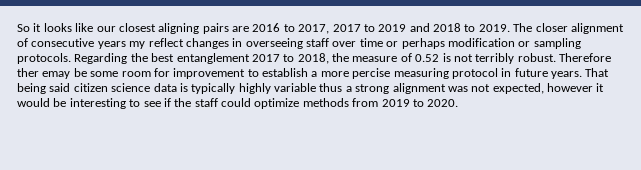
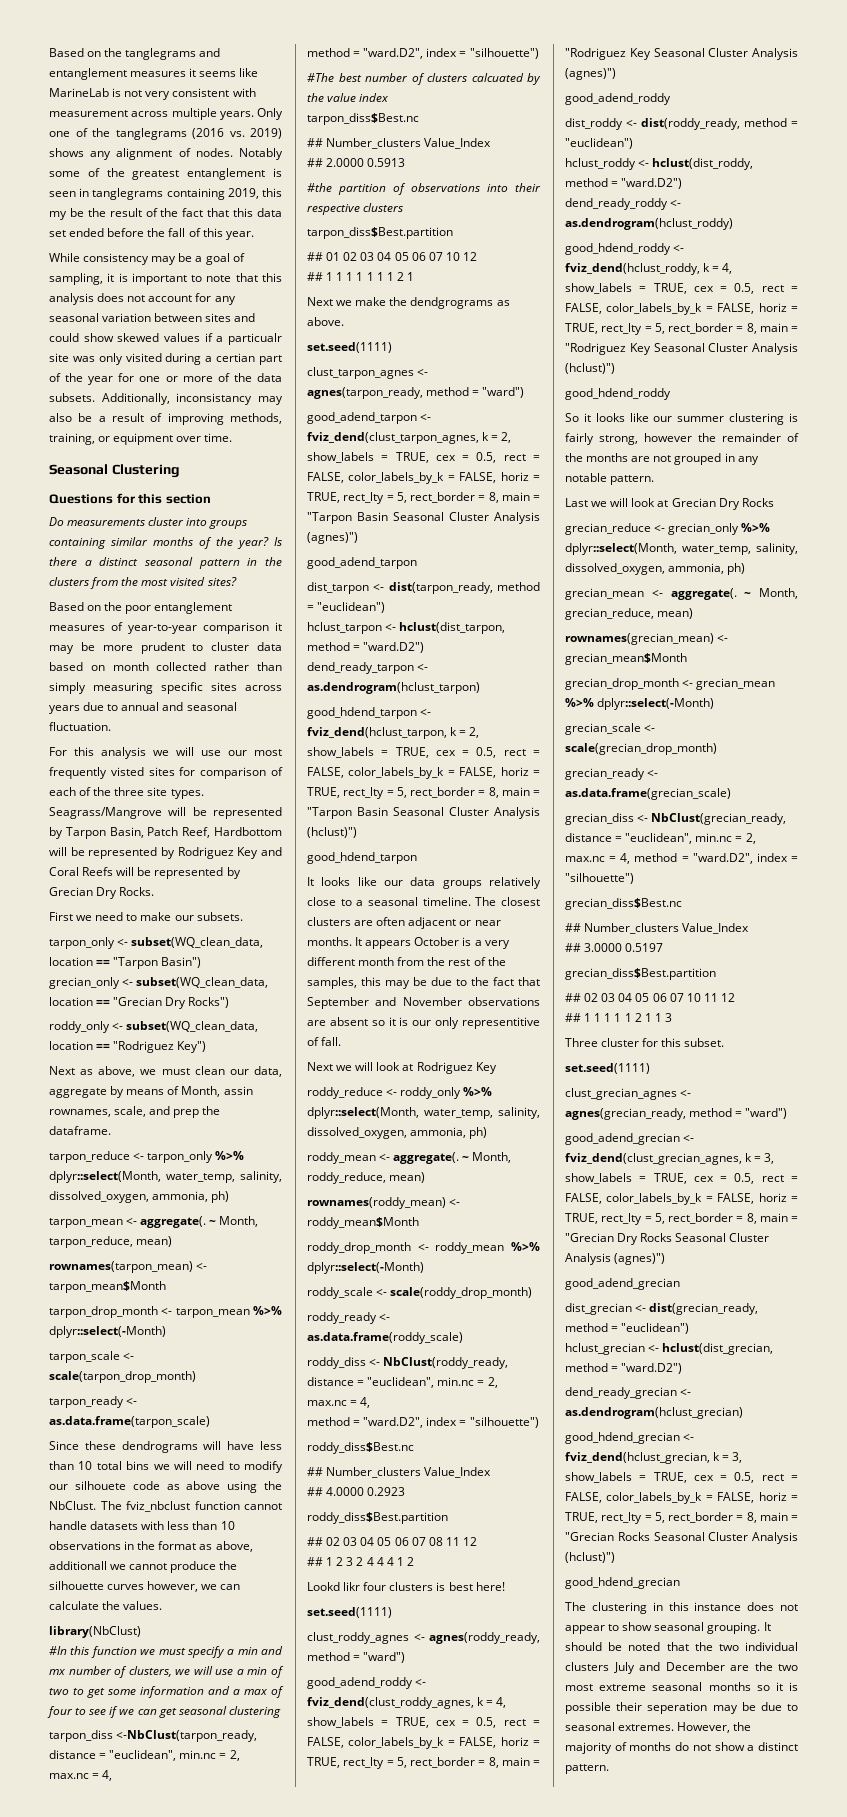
(17, 28) none -> [49,48,221,60] [49,68,259,80] [49,88,256,100] [49,108,283,120] [49,128,282,140] [49,148,283,160] [49,168,282,180] [49,188,282,200] [49,208,282,220] [49,228,254,240] [49,253,245,265] [49,273,282,285] [49,293,236,305] [49,313,256,322] [49,333,282,345] [49,353,282,365] [49,373,282,385] [49,393,283,405] [49,413,282,425] [49,433,233,445] [49,464,180,478] [49,493,211,504] [49,517,248,529] [49,537,282,549] [49,557,282,569] [49,577,237,589] [49,602,233,614] [49,622,282,634] [49,642,282,654] [49,662,282,671] [49,682,282,694] [49,702,237,714] [49,722,111,731] [49,747,282,759] [49,767,283,779] [49,787,204,799] [49,807,282,819] [49,827,282,839] [49,847,282,859] [49,867,241,879] [49,887,155,899] [49,912,243,921] [49,937,264,949] [49,957,202,969] [49,977,269,989] [49,997,230,1009] [49,1021,259,1033] [49,1041,207,1053] [49,1066,282,1077] [49,1086,253,1098] [49,1106,221,1118] [49,1126,111,1135] [49,1151,245,1163] [49,1171,282,1183] [49,1191,230,1203] [49,1216,259,1228] [49,1236,173,1248] [49,1261,208,1273] [49,1281,166,1293] [49,1306,282,1318] [49,1326,166,1338] [49,1351,135,1363] [49,1371,196,1383] [49,1396,138,1408] [49,1416,210,1428] [49,1441,282,1453] [49,1461,283,1473] [49,1481,282,1493] [49,1501,282,1512] [49,1521,235,1530] [49,1541,253,1552] [49,1561,238,1573] [49,1581,241,1592] [49,1601,163,1610] [49,1626,141,1638] [49,1646,283,1658] [49,1666,284,1678] [49,1686,284,1698] [47,1706,281,1718] [49,1730,258,1742] [49,1750,240,1761] [49,1770,113,1781] [307,48,539,59] [307,73,541,85] [307,93,390,102] [307,113,419,125] [307,138,492,149] [307,158,406,167] [307,183,541,195] [307,203,404,215] [307,227,453,239] [307,252,477,261] [307,272,414,281] [307,297,510,309] [307,317,344,326] [307,342,392,353] [307,367,429,379] [307,387,525,399] [307,412,432,424] [307,432,512,444] [307,452,540,463] [307,472,540,484] [307,492,540,504] [307,512,540,524] [307,532,358,544] [307,557,417,569] [307,582,540,594] [307,602,386,613] [307,622,506,634] [307,642,425,653] [307,662,429,674] [307,682,480,694] [307,707,432,719] [307,727,480,739] [307,747,540,758] [307,767,540,779] [307,787,540,799] [307,807,540,819] [307,827,357,838] [307,852,417,864] [307,877,541,889] [307,897,540,906] [307,917,501,929] [307,937,510,949] [307,957,506,966] [307,977,540,989] [307,997,540,1009] [307,1017,540,1029] [307,1037,342,1046] [307,1062,497,1074] [307,1087,493,1099] [307,1107,540,1119] [307,1127,488,1139] [307,1152,512,1164] [307,1172,426,1184] [307,1197,461,1209] [307,1217,419,1229] [307,1242,540,1254] [307,1262,424,1274] [307,1287,533,1299] [307,1312,391,1324] [307,1332,463,1344] [307,1357,509,1369] [307,1377,498,1388] [307,1397,371,1408] [307,1417,539,1428] [307,1442,414,1454] [307,1467,492,1478] [307,1487,406,1496] [307,1512,448,1524] [307,1537,477,1546] [307,1557,414,1566] [307,1582,505,1591] [307,1607,392,1618] [307,1632,540,1644] [307,1652,406,1663] [307,1677,427,1689] [307,1697,507,1709] [307,1717,540,1728] [307,1737,540,1749] [307,1757,540,1769] [565,48,798,60] [565,68,616,80] [565,93,671,105] [565,118,798,130] [565,138,633,149] [565,158,754,170] [565,178,683,189] [565,198,682,210] [565,218,733,230] [565,243,685,255] [565,263,733,275] [565,283,798,294] [565,303,798,315] [565,323,798,335] [565,343,798,355] [565,363,615,374] [565,388,671,400] Based on the tanglegrams and entanglement measures it seems like MarineLab is not very consistent with measurement across multiple years. Only one of the tanglegrams (2016 vs. 2019) shows any alignment of nodes. Notably some of the greatest entanglement is seen in tanglegrams containing 2019, this my be the result of the fact that this data set ended before the fall of this year. // While consistency may be a goal of sampling, it is important to note that this analysis does not account for any seasonal variation between sites and could show skewed values if a particualr site was only visited during a certian part of the year for one or more of the data subsets. Additionally, inconsistancy may also be a result of improving methods, training, or equipment over time. // Seasonal Clustering // Questions for this section // Do measurements cluster into groups containing similar months of the year? Is there a distinct seasonal pattern in the clusters from the most visited sites? // Based on the poor entanglement measures of year-to-year comparison it may be more prudent to cluster data based on month collected rather than simply measuring specific sites across years due to annual and seasonal fluctuation. // For this analysis we will use our most frequently visted sites for comparison of each of the three site types. Seagrass/Mangrove will be represented by Tarpon Basin, Patch Reef, Hardbottom will be represented by Rodriguez Key and Coral Reefs will be represented by Grecian Dry Rocks. // First we need to make our subsets. // tarpon_only <- subset(WQ_clean_data, location == "Tarpon Basin") // grecian_only <- subset(WQ_clean_data, location == "Grecian Dry Rocks") // roddy_only <- subset(WQ_clean_data, location == "Rodriguez Key") // Next as above, we must clean our data, aggregate by means of Month, assin rownames, scale, and prep the dataframe. // tarpon_reduce <- tarpon_only %>% dplyr::select(Month, water_temp, salinity, dissolved_oxygen, ammonia, ph) // tarpon_mean <- aggregate(. ~ Month, tarpon_reduce, mean) // rownames(tarpon_mean) <- tarpon_mean$Month // tarpon_drop_month <- tarpon_mean %>% dplyr::select(-Month) // tarpon_scale <- scale(tarpon_drop_month) // tarpon_ready <- as.data.frame(tarpon_scale) // Since these dendrograms will have less than 10 total bins we will need to modify our silhouete code as above using the NbClust. The fviz_nbclust function cannot handle datasets with less than 10 observations in the format as above, additionall we cannot produce the silhouette curves however, we can calculate the values. // library(NbClust) // #In this function we must specify a min and mx number of clusters, we will use a min of two to get some information and a max of four to see if we can get seasonal clustering // tarpon_diss <-NbClust(tarpon_ready, distance = "euclidean", min.nc = 2, max.nc = 4, // method = "ward.D2", index = "silhouette") // #The best number of clusters calcuated by the value index // tarpon_diss$Best.nc // ## Number_clusters Value_Index // ## 2.0000 0.5913 // #the partition of observations into their respective clusters // tarpon_diss$Best.partition // ## 01 02 03 04 05 06 07 10 12 // ## 1 1 1 1 1 1 1 2 1 // Next we make the dendgrograms as above. // set.seed(1111) // clust_tarpon_agnes <- agnes(tarpon_ready, method = "ward") // good_adend_tarpon <- fviz_dend(clust_tarpon_agnes, k = 2, show_labels = TRUE, cex = 0.5, rect = FALSE, color_labels_by_k = FALSE, horiz = TRUE, rect_lty = 5, rect_border = 8, main = "Tarpon Basin Seasonal Cluster Analysis (agnes)") // good_adend_tarpon // dist_tarpon <- dist(tarpon_ready, method = "euclidean") // hclust_tarpon <- hclust(dist_tarpon, method = "ward.D2") // dend_ready_tarpon <- as.dendrogram(hclust_tarpon) // good_hdend_tarpon <- fviz_dend(hclust_tarpon, k = 2, show_labels = TRUE, cex = 0.5, rect = FALSE, color_labels_by_k = FALSE, horiz = TRUE, rect_lty = 5, rect_border = 8, main = "Tarpon Basin Seasonal Cluster Analysis (hclust)") // good_hdend_tarpon // It looks like our data groups relatively close to a seasonal timeline. The closest clusters are often adjacent or near months. It appears October is a very different month from the rest of the samples, this may be due to the fact that September and November observations are absent so it is our only representitive of fall. // Next we will look at Rodriguez Key // roddy_reduce <- roddy_only %>% dplyr::select(Month, water_temp, salinity, dissolved_oxygen, ammonia, ph) // roddy_mean <- aggregate(. ~ Month, roddy_reduce, mean) // rownames(roddy_mean) <- roddy_mean$Month // roddy_drop_month <- roddy_mean %>% dplyr::select(-Month) // roddy_scale <- scale(roddy_drop_month) // roddy_ready <- as.data.frame(roddy_scale) // roddy_diss <- NbClust(roddy_ready, distance = "euclidean", min.nc = 2, max.nc = 4, // method = "ward.D2", index = "silhouette") // roddy_diss$Best.nc // ## Number_clusters Value_Index // ## 4.0000 0.2923 // roddy_diss$Best.partition // ## 02 03 04 05 06 07 08 11 12 // ## 1 2 3 2 4 4 4 1 2 // Lookd likr four clusters is best here! // set.seed(1111) // clust_roddy_agnes <- agnes(roddy_ready, method = "ward") // good_adend_roddy <- fviz_dend(clust_roddy_agnes, k = 4, show_labels = TRUE, cex = 0.5, rect = FALSE, color_labels_by_k = FALSE, horiz = TRUE, rect_lty = 5, rect_border = 8, main = "Rodriguez Key Seasonal Cluster Analysis (agnes)") // good_adend_roddy // dist_roddy <- dist(roddy_ready, method = "euclidean") // hclust_roddy <- hclust(dist_roddy, method = "ward.D2") // dend_ready_roddy <- as.dendrogram(hclust_roddy) // good_hdend_roddy <- fviz_dend(hclust_roddy, k = 4, show_labels = TRUE, cex = 0.5, rect = FALSE, color_labels_by_k = FALSE, horiz = TRUE, rect_lty = 5, rect_border = 8, main = "Rodriguez Key Seasonal Cluster Analysis (hclust)") // good_hdend_roddy //
[118,23,624,34] [17,38,581,49] [17,53,611,64] [17,68,610,79] [17,83,605,94] [17,98,459,109] closest aligning pairs are 2016 to 2017, 2017 to 2019 and 2018 to 2019. The closer alignment of consecutive years my reflect changes in overseeing staff over time or perhaps modification or sampling protocols. Regarding the best entanglement 2017 to 2018, the measure of 0.52 is not terribly robust. Therefore ther emay be some room for improvement to establish a more percise measuring protocol in future years. That being said citizen science data is typically highly variable thus a strong alignment was not expected, however it would be interesting to see if the staff could optimize methods from 2019 to 2020. -> [677,413,798,425] [565,433,799,445] [565,453,759,465] [565,473,655,485] [565,498,774,510] [565,523,771,535] [565,543,798,555] [565,563,746,575] [565,588,798,600] [565,608,694,620] [565,633,729,645] [565,653,687,665] [565,678,776,690] [565,698,715,710] [565,723,656,735] [565,743,717,755] [565,768,659,780] [565,788,731,800] [565,813,787,825] [565,833,756,844] [565,853,798,864] [565,873,634,884] [565,898,682,910] [565,923,750,934] [565,943,664,952] [565,968,716,980] [565,993,735,1002] [565,1013,672,1022] [565,1038,725,1047] [565,1063,650,1074] [565,1088,692,1100] [565,1108,788,1120] [565,1133,695,1145] [565,1153,775,1165] [565,1173,798,1184] [565,1193,798,1205] [565,1213,798,1225] [565,1233,770,1245] [565,1253,666,1265] [565,1278,680,1290] [565,1303,759,1315] [565,1323,690,1334] [565,1343,774,1355] [565,1363,683,1374] [565,1387,692,1399] [565,1407,743,1419] [565,1432,695,1444] [565,1452,743,1464] [565,1472,798,1483] [565,1492,798,1504] [565,1512,798,1524] [565,1532,798,1544] [565,1552,615,1563] [565,1577,680,1589] [565,1602,798,1614] [565,1622,771,1634] [565,1642,798,1651] [565,1662,798,1674] [565,1682,798,1691] [565,1702,798,1714] [565,1722,752,1733] [565,1742,798,1754] [565,1764,609,1774] summer clustering is fairly strong, however the remainder of the months are not grouped in any notable pattern. // Last we will look at Grecian Dry Rocks // grecian_reduce <- grecian_only %>% dplyr::select(Month, water_temp, salinity, dissolved_oxygen, ammonia, ph) // grecian_mean <- aggregate(. ~ Month, grecian_reduce, mean) // rownames(grecian_mean) <- grecian_mean$Month // grecian_drop_month <- grecian_mean %>% dplyr::select(-Month) // grecian_scale <- scale(grecian_drop_month) // grecian_ready <- as.data.frame(grecian_scale) // grecian_diss <- NbClust(grecian_ready, distance = "euclidean", min.nc = 2, max.nc = 4, method = "ward.D2", index = "silhouette") // grecian_diss$Best.nc // ## Number_clusters Value_Index // ## 3.0000 0.5197 // grecian_diss$Best.partition // ## 02 03 04 05 06 07 10 11 12 // ## 1 1 1 1 1 2 1 1 3 // Three cluster for this subset. // set.seed(1111) // clust_grecian_agnes <- agnes(grecian_ready, method = "ward") // good_adend_grecian <- fviz_dend(clust_grecian_agnes, k = 3, show_labels = TRUE, cex = 0.5, rect = FALSE, color_labels_by_k = FALSE, horiz = TRUE, rect_lty = 5, rect_border = 8, main = "Grecian Dry Rocks Seasonal Cluster Analysis (agnes)") // good_adend_grecian // dist_grecian <- dist(grecian_ready, method = "euclidean") // hclust_grecian <- hclust(dist_grecian, method = "ward.D2") // dend_ready_grecian <- as.dendrogram(hclust_grecian) // good_hdend_grecian <- fviz_dend(hclust_grecian, k = 3, show_labels = TRUE, cex = 0.5, rect = FALSE, color_labels_by_k = FALSE, horiz = TRUE, rect_lty = 5, rect_border = 8, main = "Grecian Rocks Seasonal Cluster Analysis (hclust)") // good_hdend_grecian // The clustering in this instance does not appear to show seasonal grouping. It should be noted that the two individual clusters July and December are the two most extreme seasonal months so it is possible their seperation may be due to seasonal extremes. However, the majority of months do not show a distinct pattern.

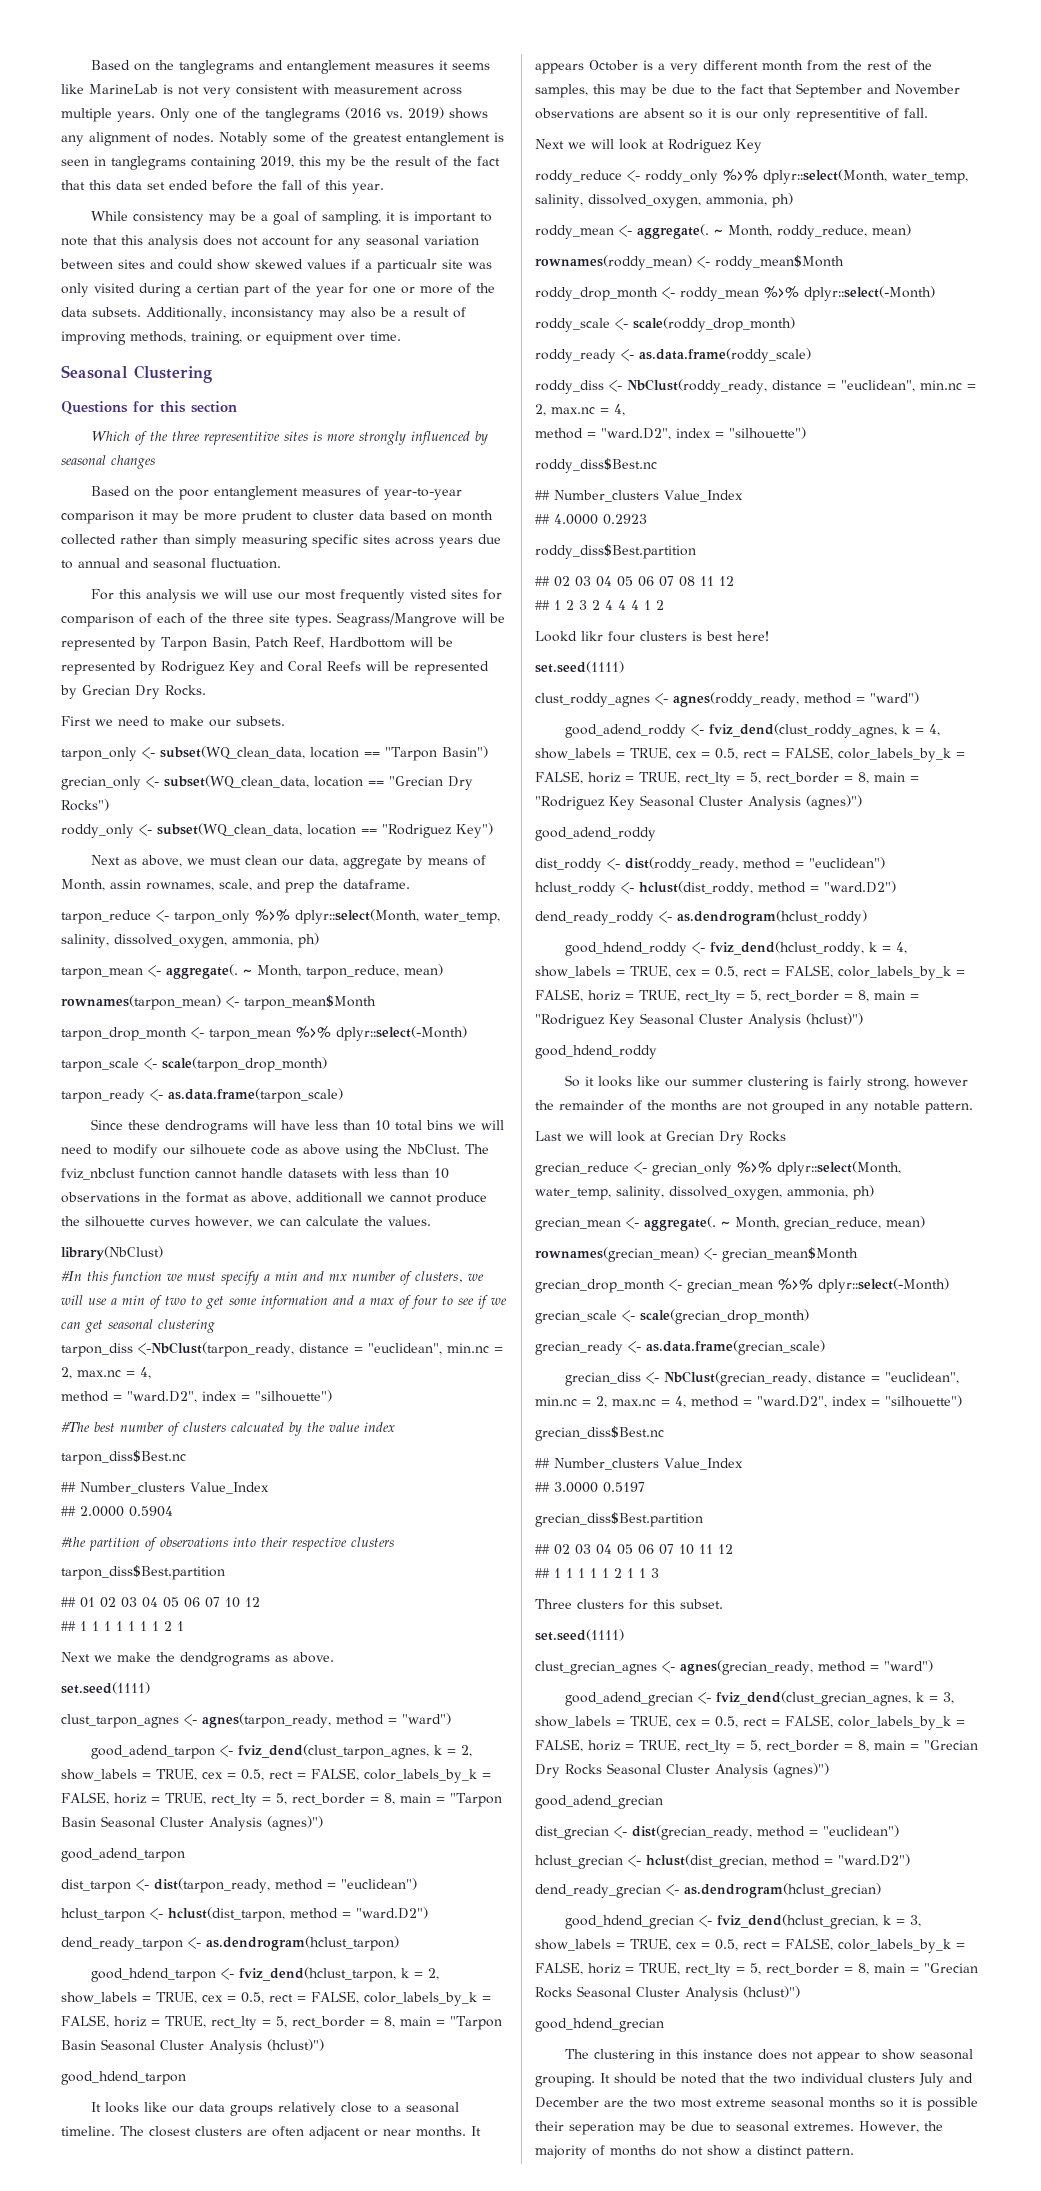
[49,517,248,529] [49,537,282,549] [49,557,282,569] [49,577,237,589] Do measurements cluster into groups containing similar months of the year? Is there a distinct seasonal pattern in the clusters from the most visited sites? -> [90,431,488,445] [61,455,155,469] Which of the three representitive sites is more strongly influenced by seasonal changes
[367,158,406,167] 0.5913 -> [129,1506,173,1517] 0.5904
[601,1038,640,1047] cluster -> [577,1599,624,1609] clusters

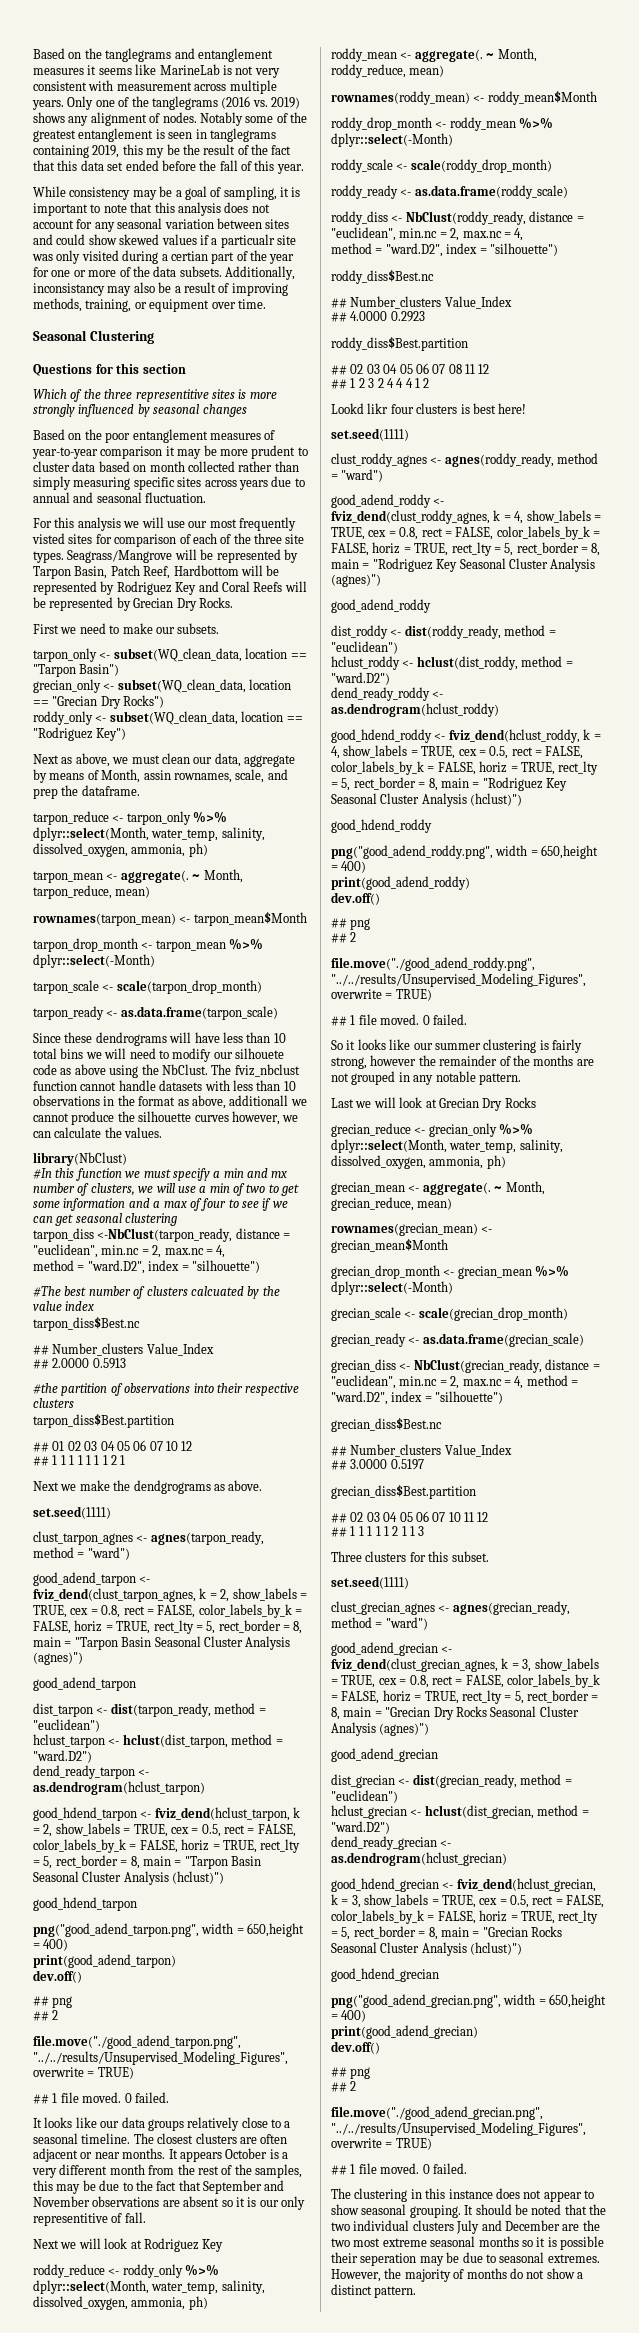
[129,1506,173,1517] 0.5904 -> [92,1358,126,1369] 0.5913
[241,1769,264,1781] 0.5, -> [101,1605,121,1618] 0.8,
(186, 2078) none -> [33,1923,305,1937] [33,1939,69,1951] [33,1954,176,1968] [33,1970,82,1983] [33,1996,73,2008] [33,2010,59,2021] [33,2035,241,2049] [33,2051,288,2065] [33,2067,134,2079] [33,2092,169,2104] // png("good_adend_tarpon.png", width = 650,height = 400) // print(good_adend_tarpon) // dev.off() // ## png // ## 2 // file.move("./good_adend_tarpon.png", "../../results/Unsupervised_Modeling_Figures", overwrite = TRUE) // ## 1 file moved. 0 failed.
[715,748,738,760] 0.5, -> [399,527,419,540] 0.8,
(657, 1052) none -> [331,845,599,859] [331,861,367,873] [331,876,470,890] [331,892,380,905] [331,918,371,930] [331,932,357,943] [331,957,535,971] [331,973,586,987] [331,989,432,1001] [331,1014,467,1026] // png("good_adend_roddy.png", width = 650,height = 400) // print(good_adend_roddy) // dev.off() // ## png // ## 2 // file.move("./good_adend_roddy.png", "../../results/Unsupervised_Modeling_Figures", overwrite = TRUE) // ## 1 file moved. 0 failed.
[715,1716,738,1728] 0.5, -> [409,1675,429,1688] 0.8,
(664, 2025) none -> [331,1994,607,2008] [331,2010,367,2022] [331,2025,478,2039] [331,2041,380,2054] [331,2067,371,2079] [331,2081,357,2092] [331,2106,543,2120] [331,2122,586,2136] [331,2138,432,2150] [331,2163,467,2175] // png("good_adend_grecian.png", width = 650,height = 400) // print(good_adend_grecian) // dev.off() // ## png // ## 2 // file.move("./good_adend_grecian.png", "../../results/Unsupervised_Modeling_Figures", overwrite = TRUE) // ## 1 file moved. 0 failed.

